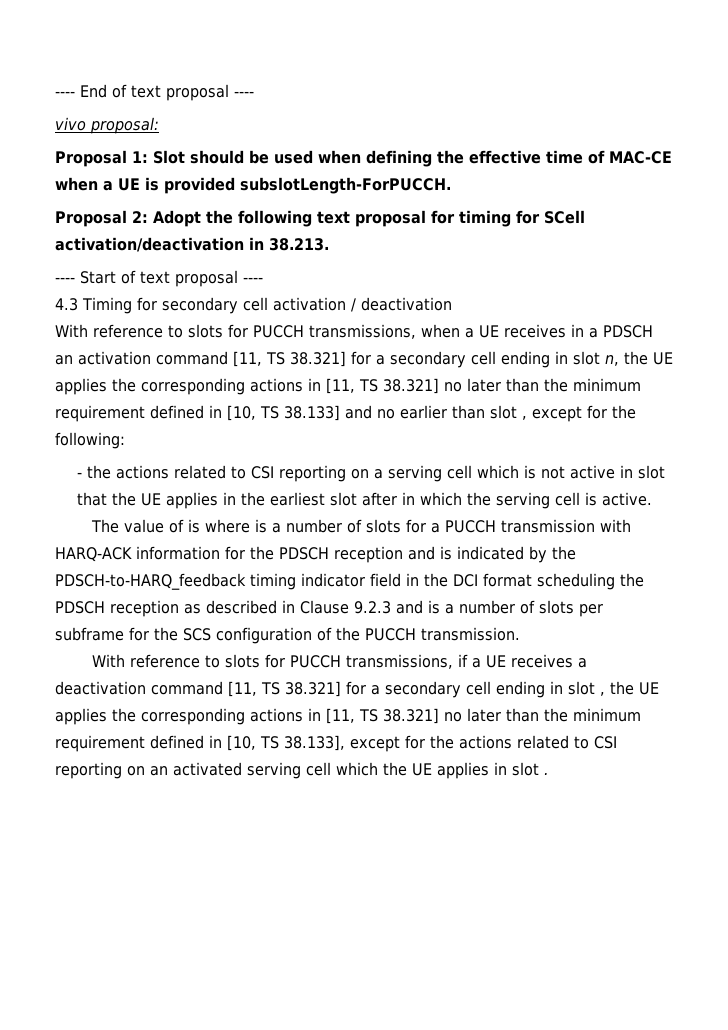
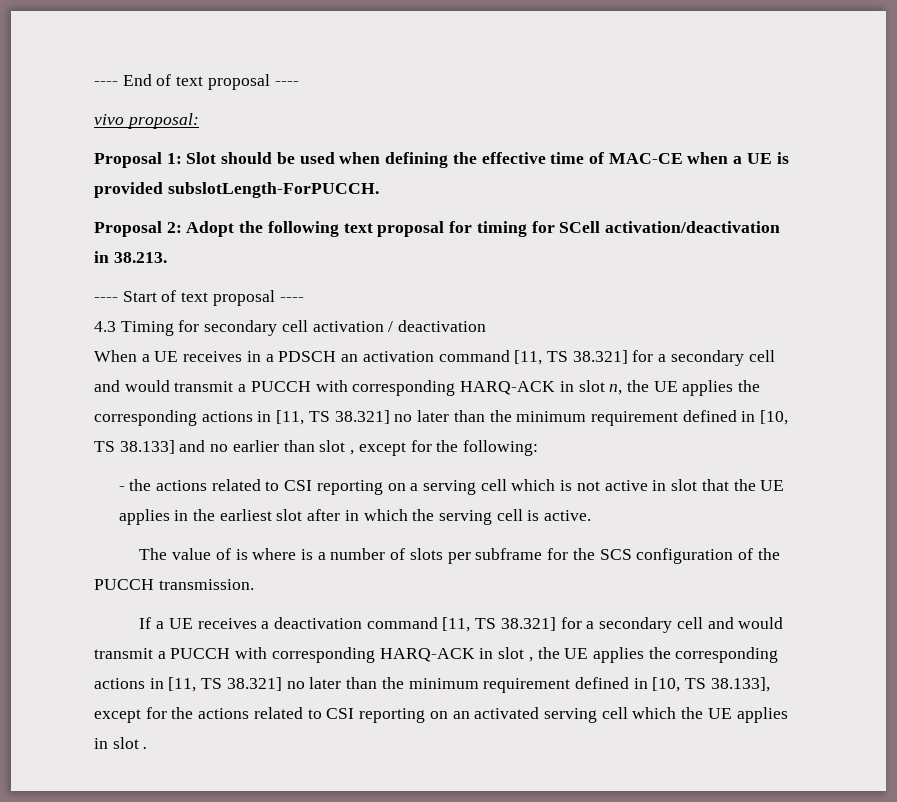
[55,324,460,339] With reference to slots for PUCCH transmissions, when -> [94,350,137,362] When
[501,351,550,368] ending -> [94,380,556,396] and would transmit a PUCCH with corresponding HARQ-ACK
[405,519,631,533] [55,546,576,563] [55,573,644,590] [55,600,574,617] for a PUCCH transmission with HARQ-ACK information for the PDSCH reception and is indicated by the PDSCH-to-HARQ_feedback timing indicator field in the DCI format scheduling the PDSCH reception as described in Clause 9.2.3 and is a number of slots -> (443, 554) none
[91,654,468,669] With reference to slots for PUCCH transmissions, if -> [139,617,152,629] If
[496,681,545,698] ending -> [707,617,784,629] [94,647,475,663] and would transmit a PUCCH with corresponding HARQ-ACK

